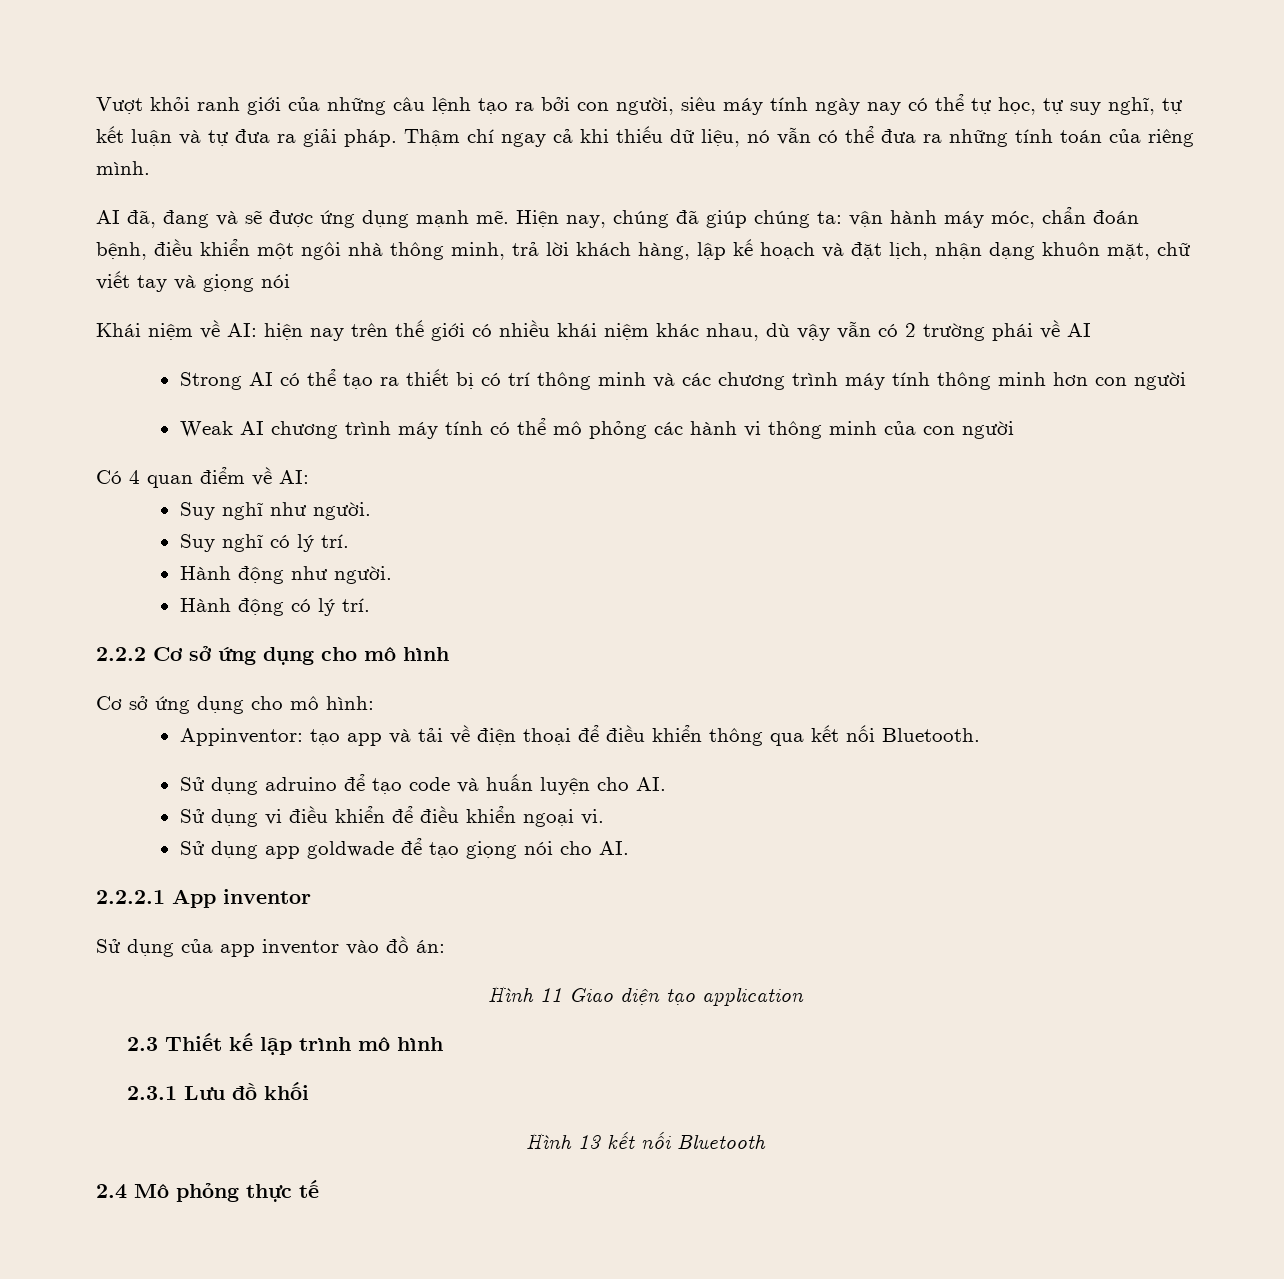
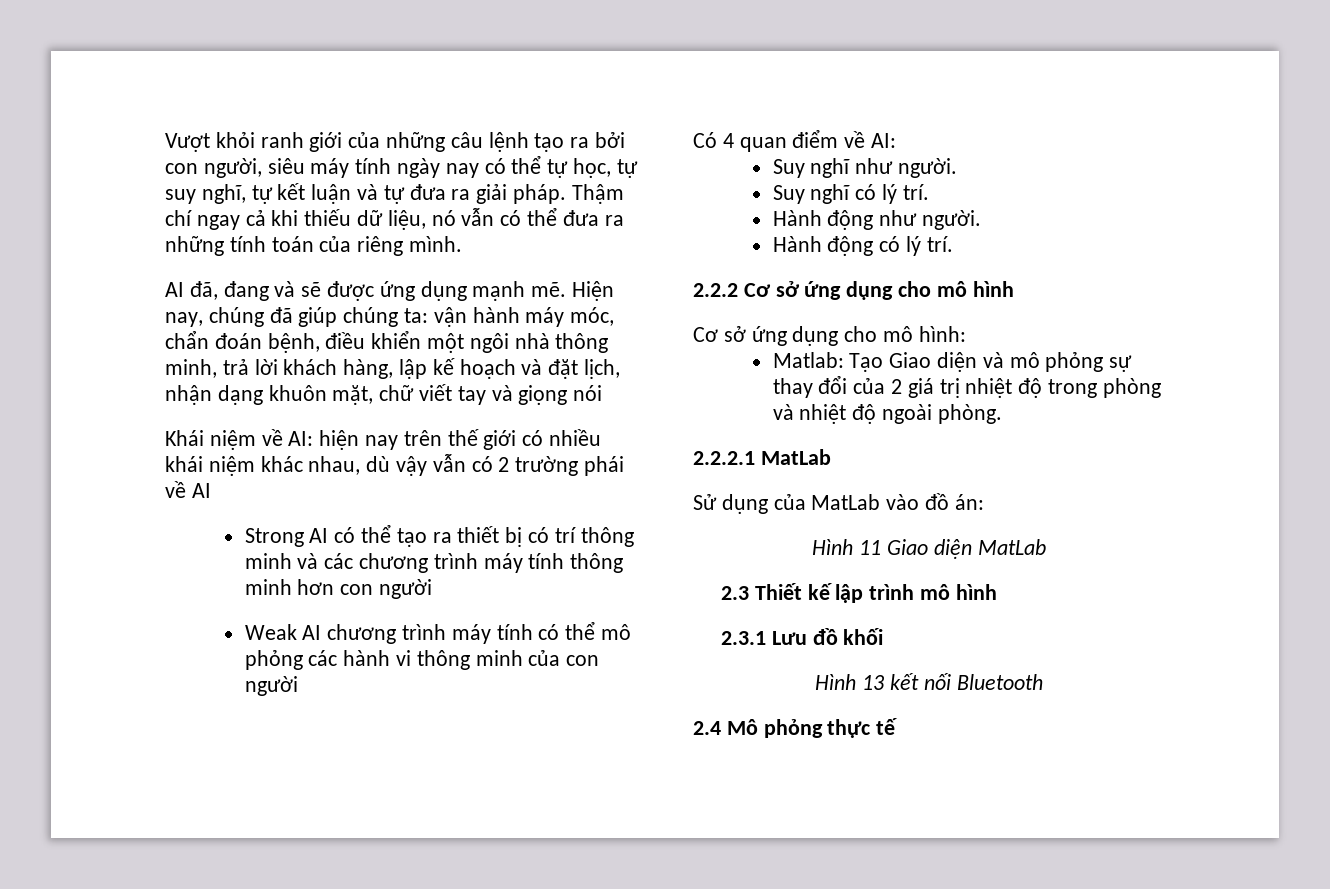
[179,725,980,746] [179,774,666,795] [179,806,604,827] [179,838,629,859] Appinventor: tạo app và tải về điện thoại để điều khiển thông qua kết nối Bluetooth. // Sử dụng adruino để tạo code và huấn luyện cho AI. // Sử dụng vi điều khiển để điều khiển ngoại vi. // Sử dụng app goldwade để tạo giọng nói cho AI. -> [772,352,1133,372] [772,376,1161,398] [772,404,1002,424] Matlab: Tạo Giao diện và mô phỏng sự thay đổi của 2 giá trị nhiệt độ trong phòng và nhiệt độ ngoài phòng.
[172,889,311,908] App inventor -> [760,449,831,465] MatLab
[220,939,339,957] app inventor -> [811,494,881,510] MatLab
[666,987,804,1006] tạo application -> [977,539,1046,555] MatLab

